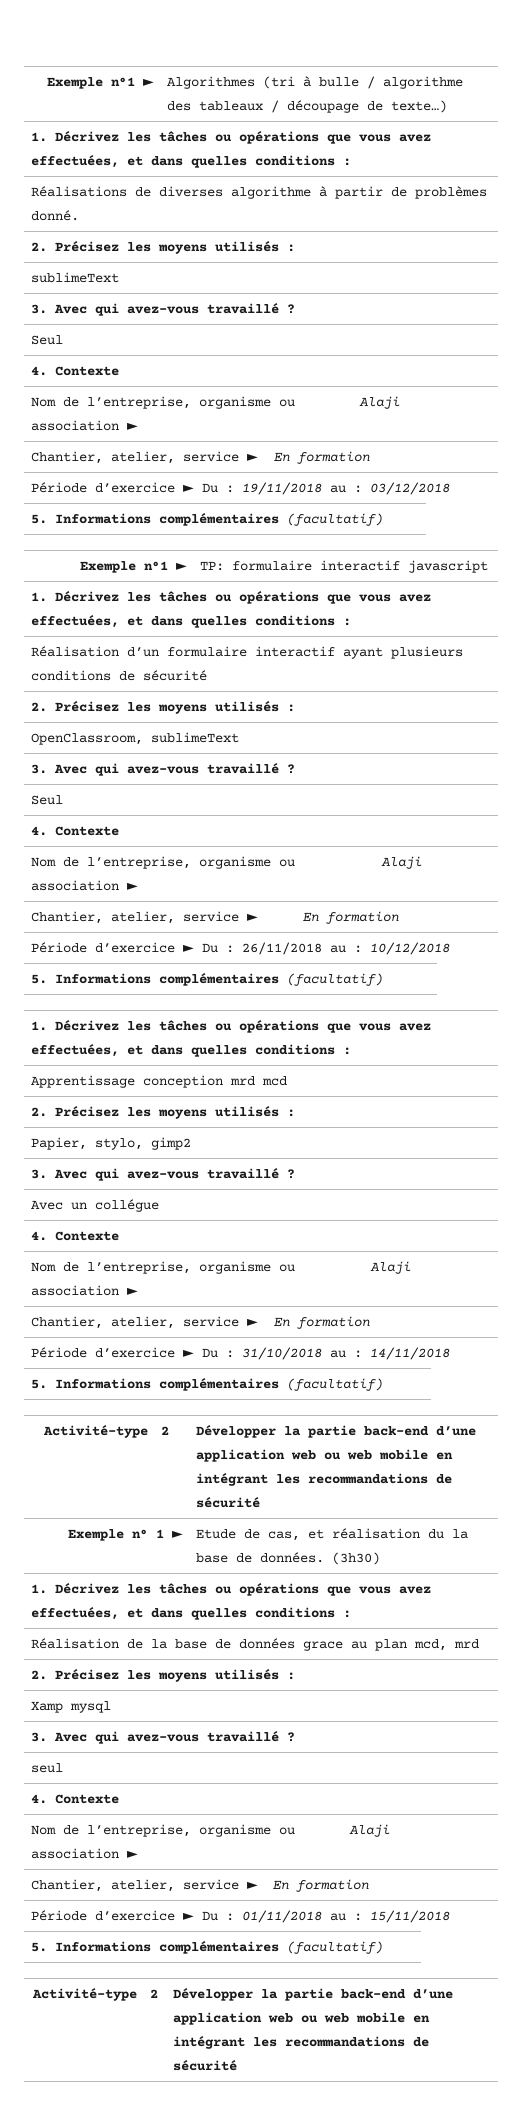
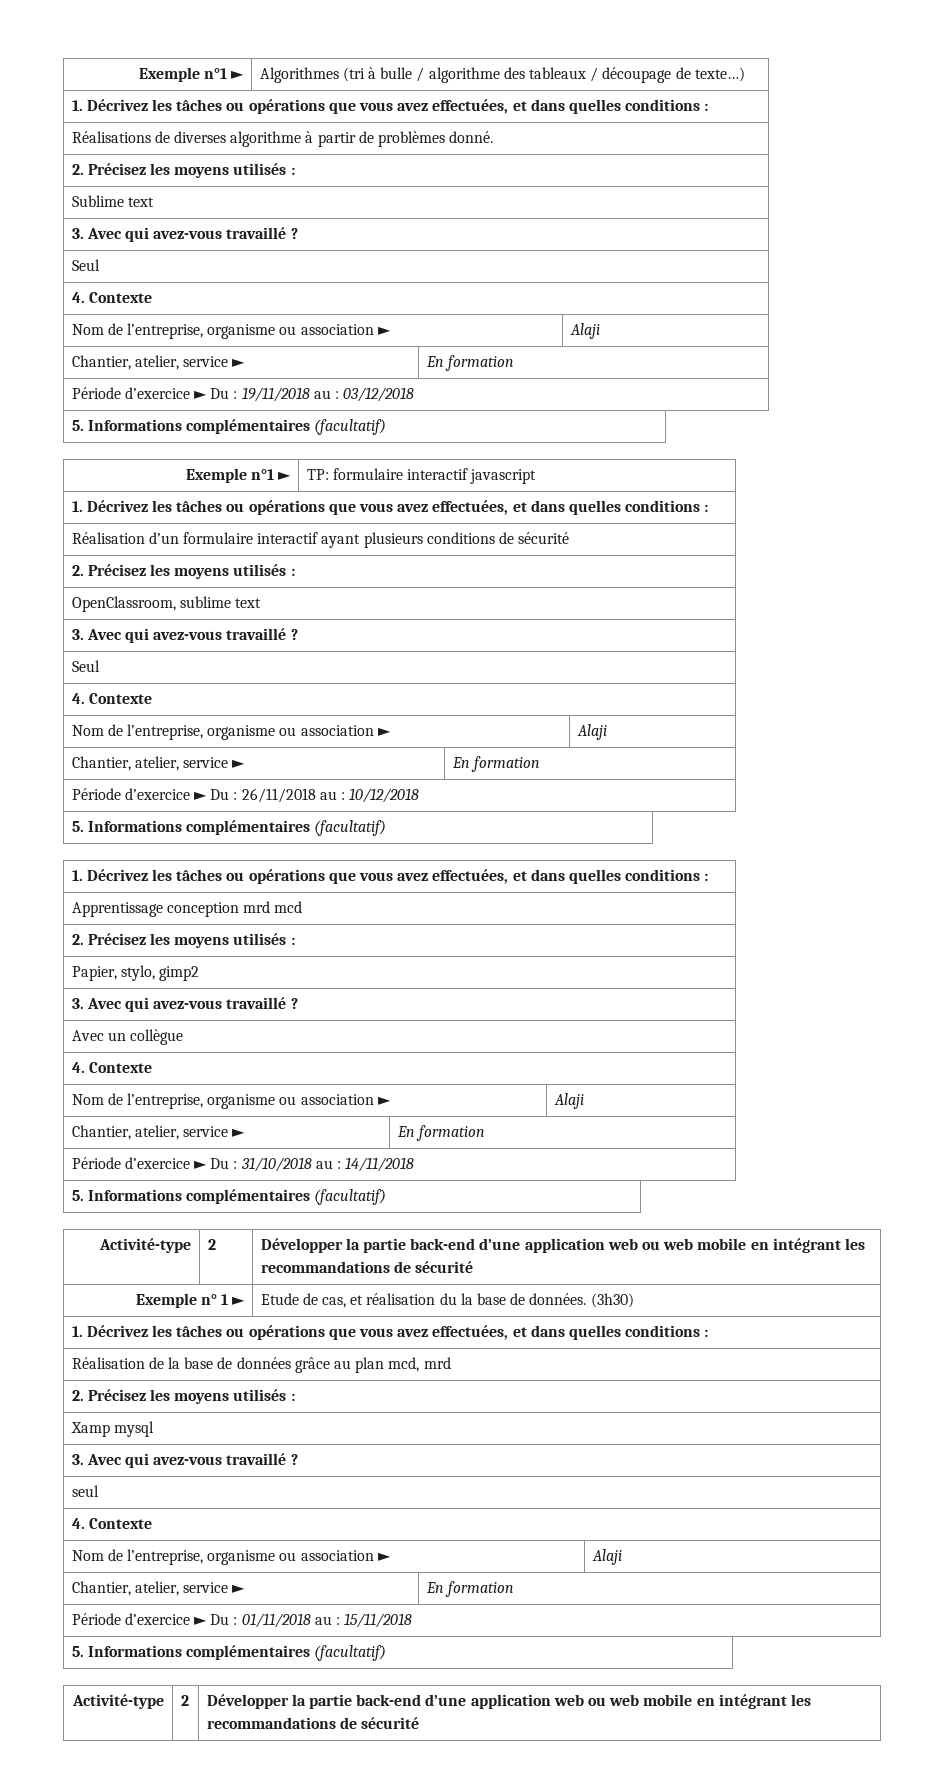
[31,272,120,283] sublimeText -> [71,195,154,207] Sublime text
[151,732,240,743] sublimeText -> [179,596,262,608] sublime text
[95,1199,160,1212] collégue -> [130,1029,184,1045] collègue
[303,1641,344,1651] grace -> [294,1357,330,1373] grâce

